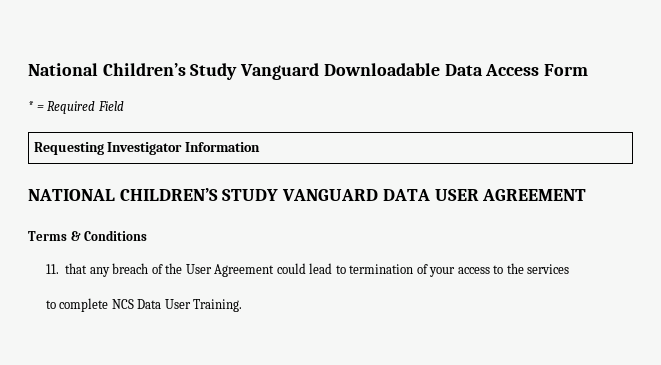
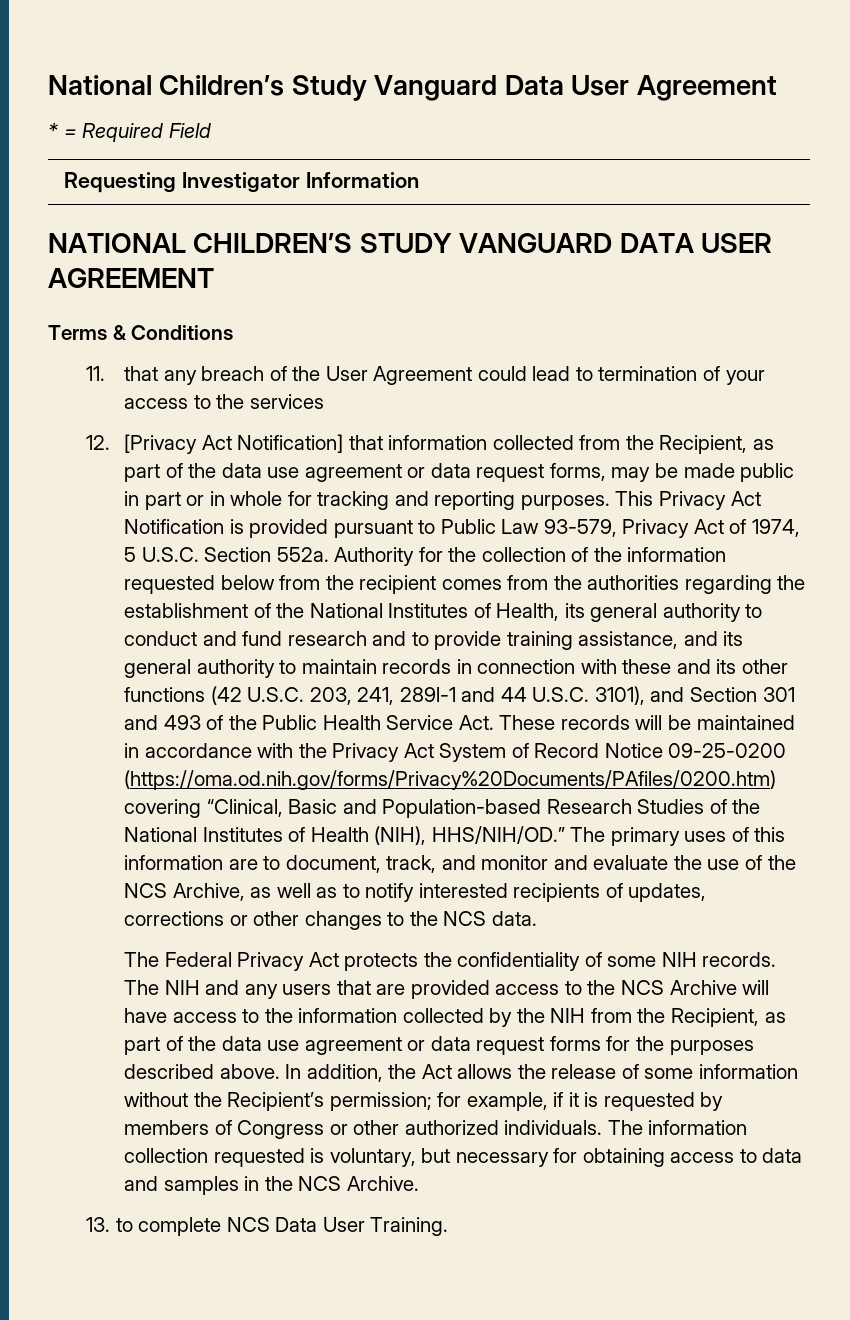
[323,63,589,76] Downloadable Data Access Form -> [504,75,777,101] Data User Agreement
(570, 269) none -> [86,434,774,454] [124,463,795,482] [124,491,761,510] [124,519,801,538] [124,547,727,566] [124,575,806,594] [124,603,763,622] [124,631,744,650] [124,659,789,678] [124,686,795,705] [124,715,795,730] [124,743,787,762] [124,770,777,790] [124,799,761,818] [124,826,786,846] [124,855,796,873] [124,883,707,902] [124,911,537,930] [124,952,777,971] [124,980,770,999] [124,1008,786,1027] [124,1036,754,1055] [124,1064,799,1082] [124,1092,724,1111] [124,1120,748,1139] [124,1148,803,1167] [124,1176,419,1195] [86,1217,111,1232] 12. [Privacy Act Notification] that information collected from the Recipient, as part of the data use agreement or data request forms, may be made public in part or in whole for tracking and reporting purposes. This Privacy Act Notification is provided pursuant to Public Law 93-579, Privacy Act of 1974, 5 U.S.C. Section 552a. Authority for the collection of the information requested below from the recipient comes from the authorities regarding the establishment of the National Institutes of Health, its general authority to conduct and fund research and to provide training assistance, and its general authority to maintain records in connection with these and its other functions (42 U.S.C. 203, 241, 289l-1 and 44 U.S.C. 3101), and Section 301 and 493 of the Public Health Service Act. These records will be maintained in accordance with the Privacy Act System of Record Notice 09-25-0200 (https://oma.od.nih.gov/forms/Privacy%20Documents/PAfiles/0200.htm) covering “Clinical, Basic and Population-based Research Studies of the National Institutes of Health (NIH), HHS/NIH/OD.” The primary uses of this information are to document, track, and monitor and evaluate the use of the NCS Archive, as well as to notify interested recipients of updates, corrections or other changes to the NCS data. // The Federal Privacy Act protects the confidentiality of some NIH records. The NIH and any users that are provided access to the NCS Archive will have access to the information collected by the NIH from the Recipient, as part of the data use agreement or data request forms for the purposes described above. In addition, the Act allows the release of some information without the Recipient’s permission; for example, if it is requested by members of Congress or other authorized individuals. The information collection requested is voluntary, but necessary for obtaining access to data and samples in the NCS Archive. // 13.

